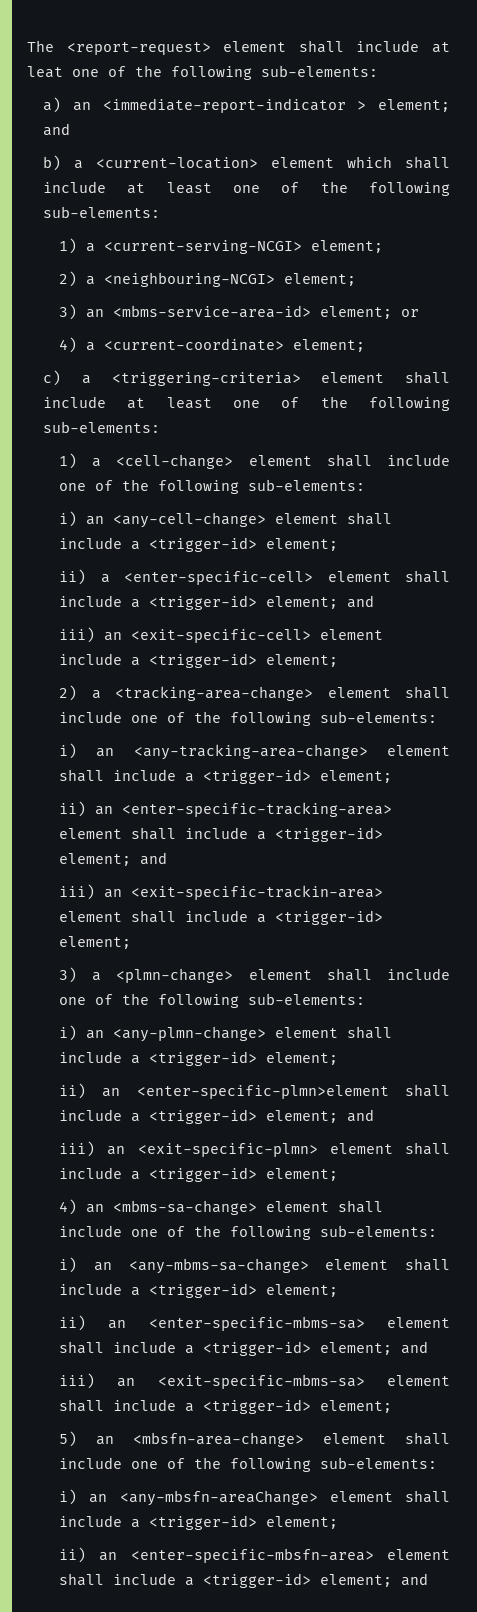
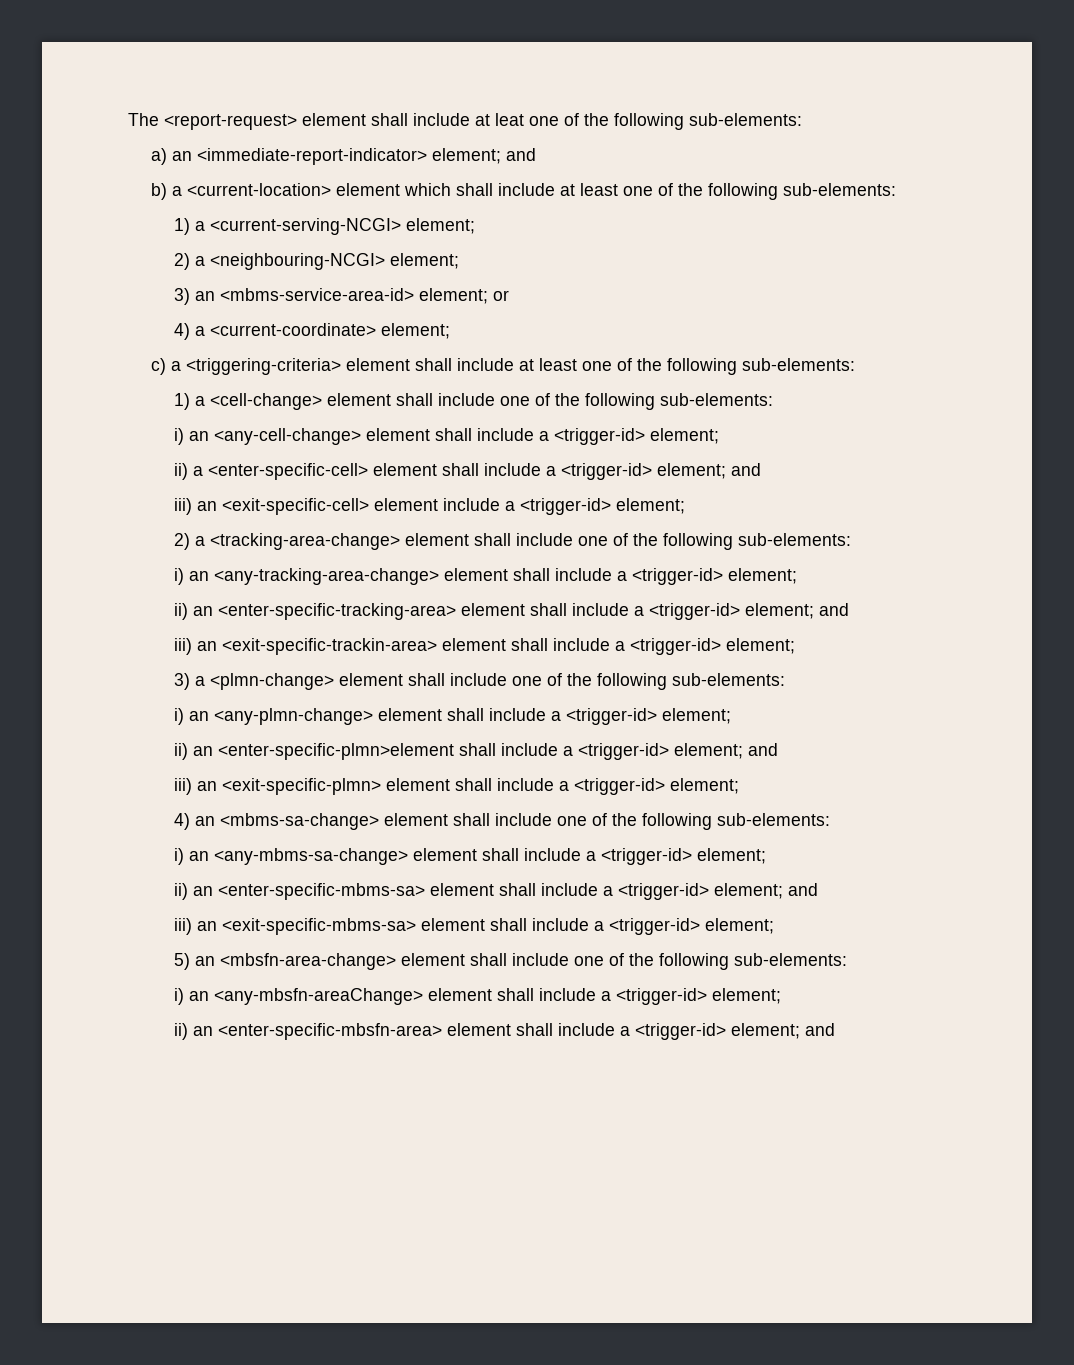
[102,98,367,113] <immediate-report-indicator > -> [197,148,428,165] <immediate-report-indicator>

